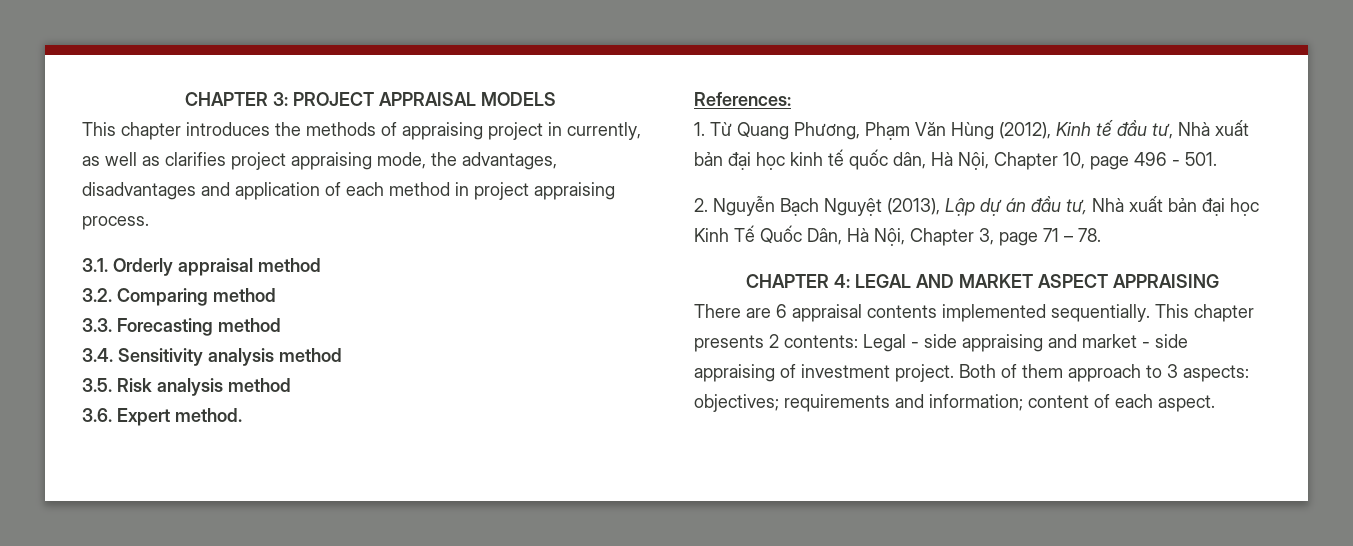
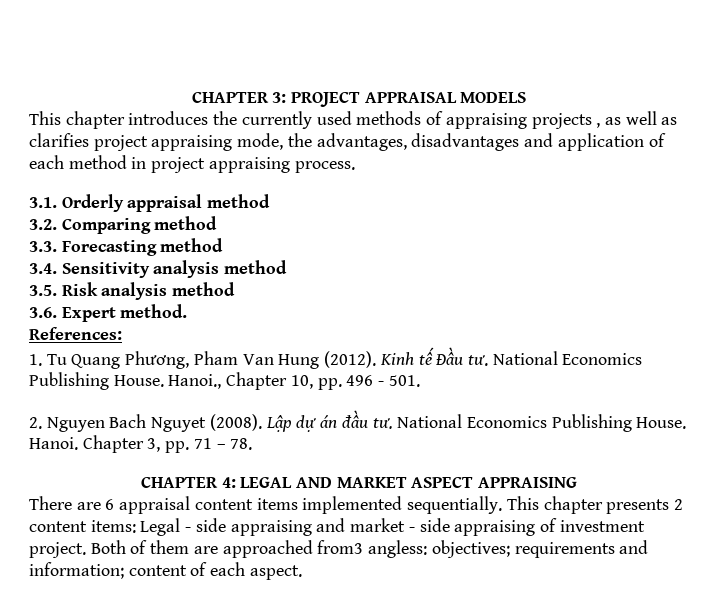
(301, 129) none -> [241,111,352,129] currently used
[488,122,641,140] project in currently, -> [531,113,601,129] projects ,
[710,122,732,136] Từ -> [46,354,67,365] Tu
[865,119,1249,140] [694,149,989,170] Phạm Văn Hùng (2012), Kinh tế đầu tư, Nhà xuất bản đại học kinh tế quốc dân, Hà Nội, -> [193,347,643,369] [29,372,222,390] Pham Van Hung (2012). Kinh tế Đầu tư. National Economics Publishing House. Hanoi.,
[1090,156,1129,170] page -> [317,378,342,390] pp.
[713,196,1259,216] [694,225,905,246] Nguyễn Bạch Nguyệt (2013), Lập dự án đầu tư, Nhà xuất bản đại học Kinh Tế Quốc Dân, Hà Nội, -> [46,410,687,432] [29,437,78,450] Nguyen Bach Nguyet (2008). Lập dự án đầu tư. National Economics Publishing House. Hanoi.
[999,232,1038,246] page -> [165,441,190,453] pp.
[867,305,937,318] contents -> [194,498,298,510] content items
[784,335,858,348] contents: -> [29,520,136,533] content items:
[1068,364,1249,382] approach to 3 aspects: -> [193,540,428,558] are approached from3 angless:

